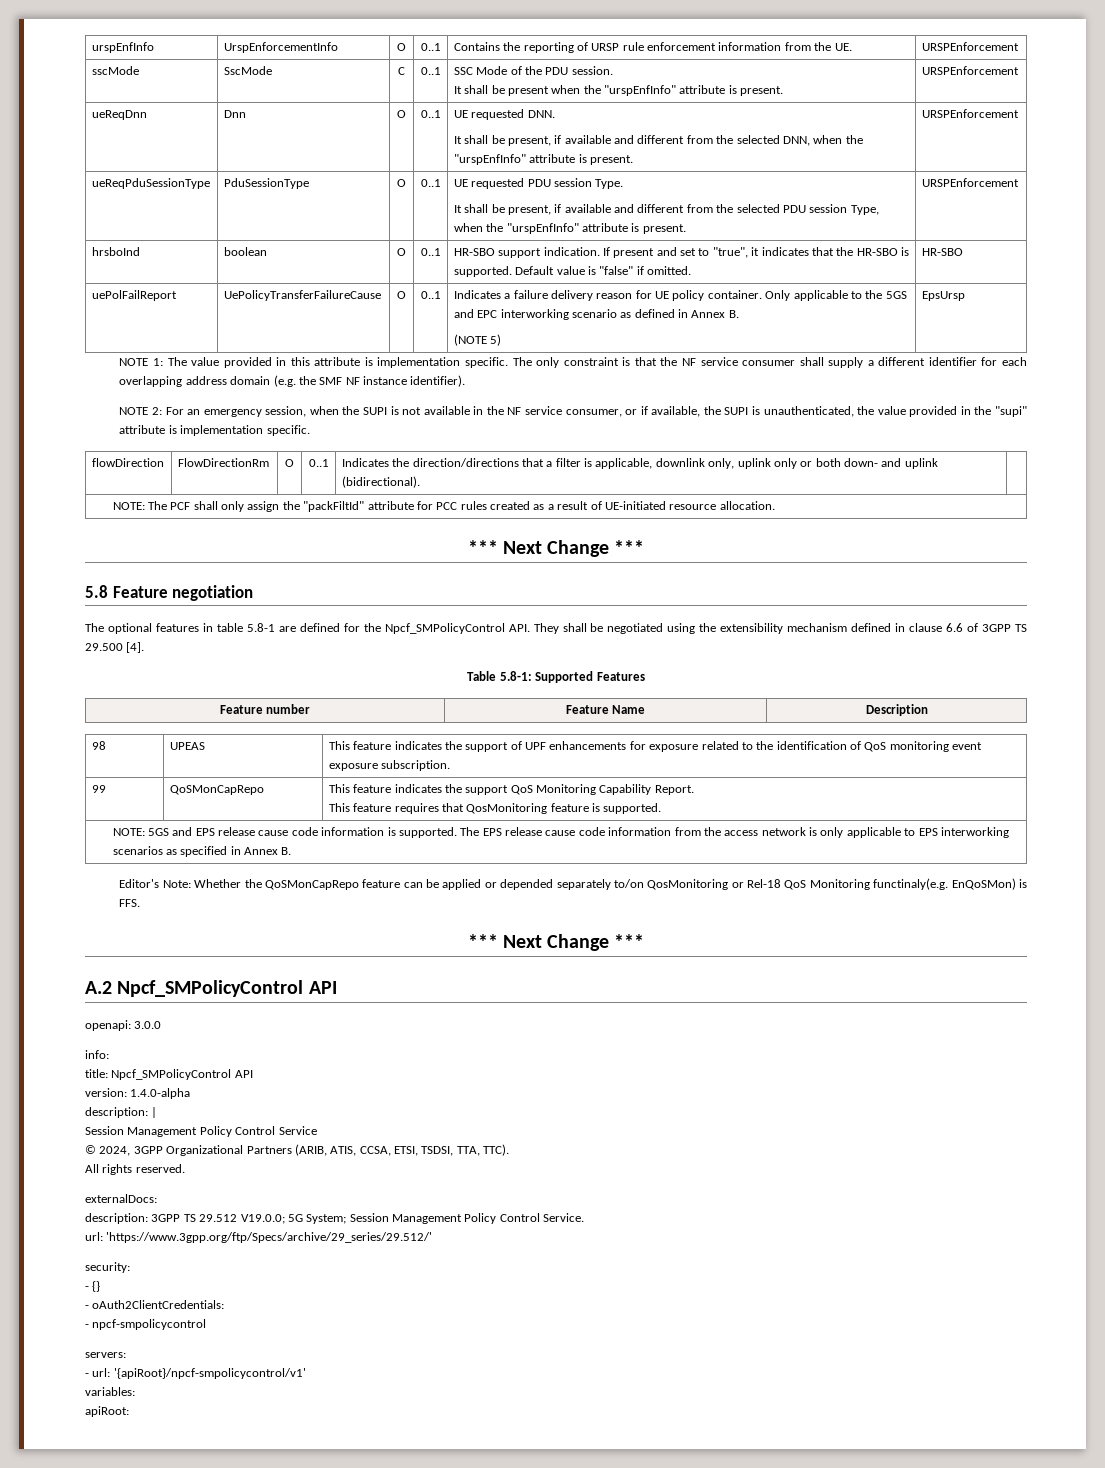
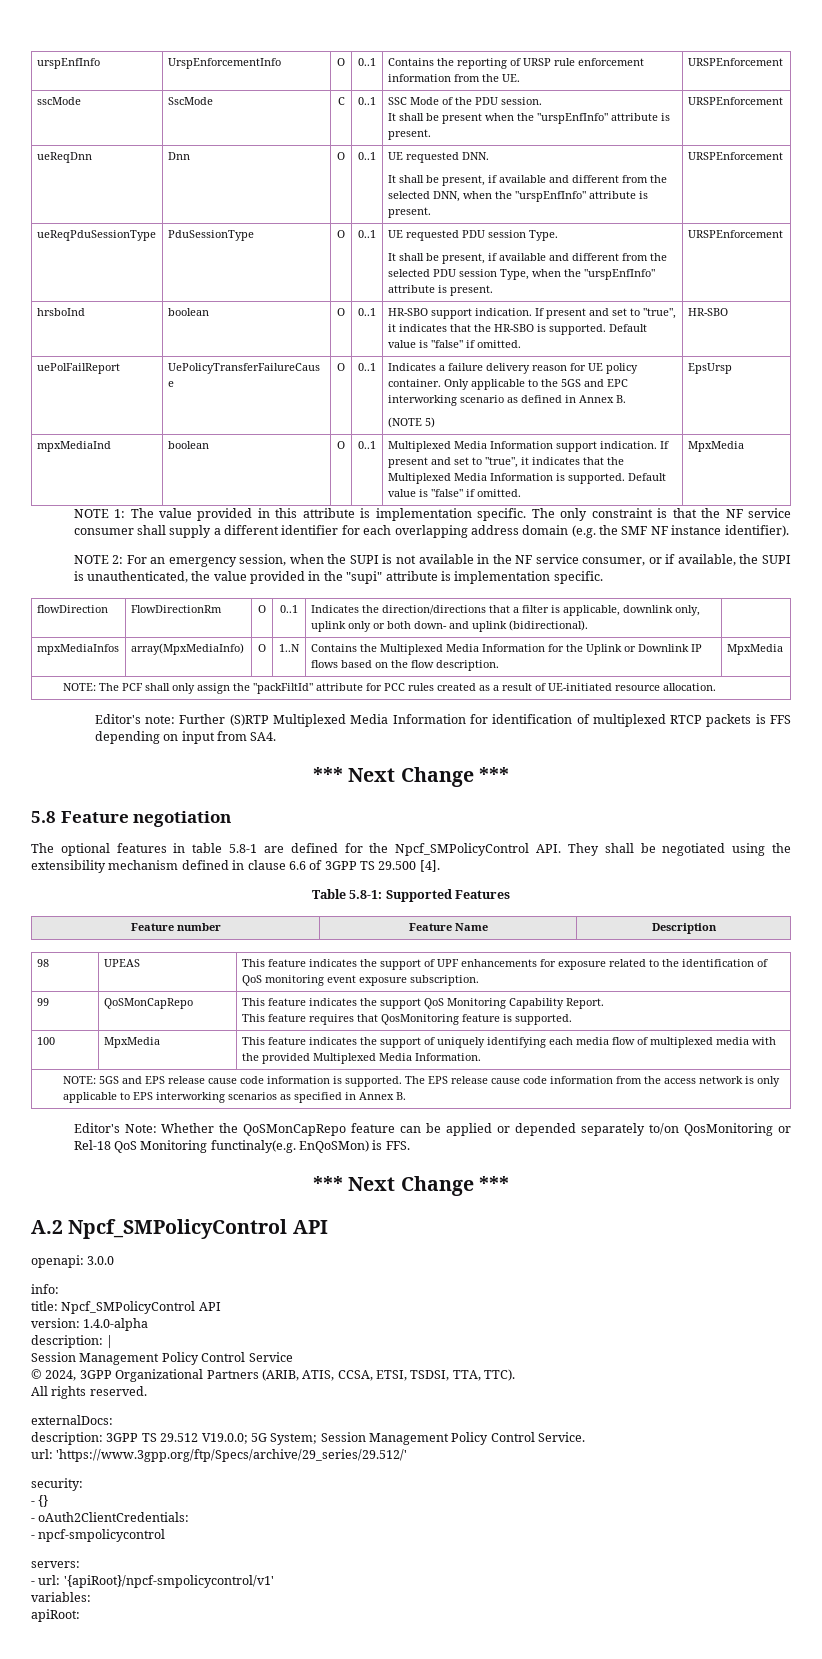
(965, 296) none -> [36,441,111,452] [167,441,209,449] [337,441,345,449] [358,441,376,449] [387,441,669,452] [387,457,624,468] [387,473,666,484] [387,489,521,497] [687,441,744,452] // mpxMediaInd | boolean | O | 0..1 | Multiplexed Media Information support indication. If present and set to "true", it indicates that the Multiplexed Media Information is supported. Default value is "false" if omitted. | MpxMedia
(420, 482) none -> [36,644,119,655] [130,643,244,655] [258,644,266,652] [279,644,300,652] [310,644,702,655] [310,660,499,671] [726,644,783,655] // mpxMediaInfos | array(MpxMediaInfo) | O | 1..N | Contains the Multiplexed Media Information for the Uplink or Downlink IP flows based on the flow description. | MpxMedia
(775, 505) none -> [94,714,791,727] [94,731,277,744] // Editor's note: Further (S)RTP Multiplexed Media Information for identification of multiplexed RTCP packets is FFS depending on input from SA4.
(662, 808) none -> [36,1037,55,1045] [103,1037,160,1048] [241,1037,776,1048] [241,1053,481,1064] // 100 | MpxMedia | This feature indicates the support of uniquely identifying each media flow of multiplexed media with the provided Multiplexed Media Information.

